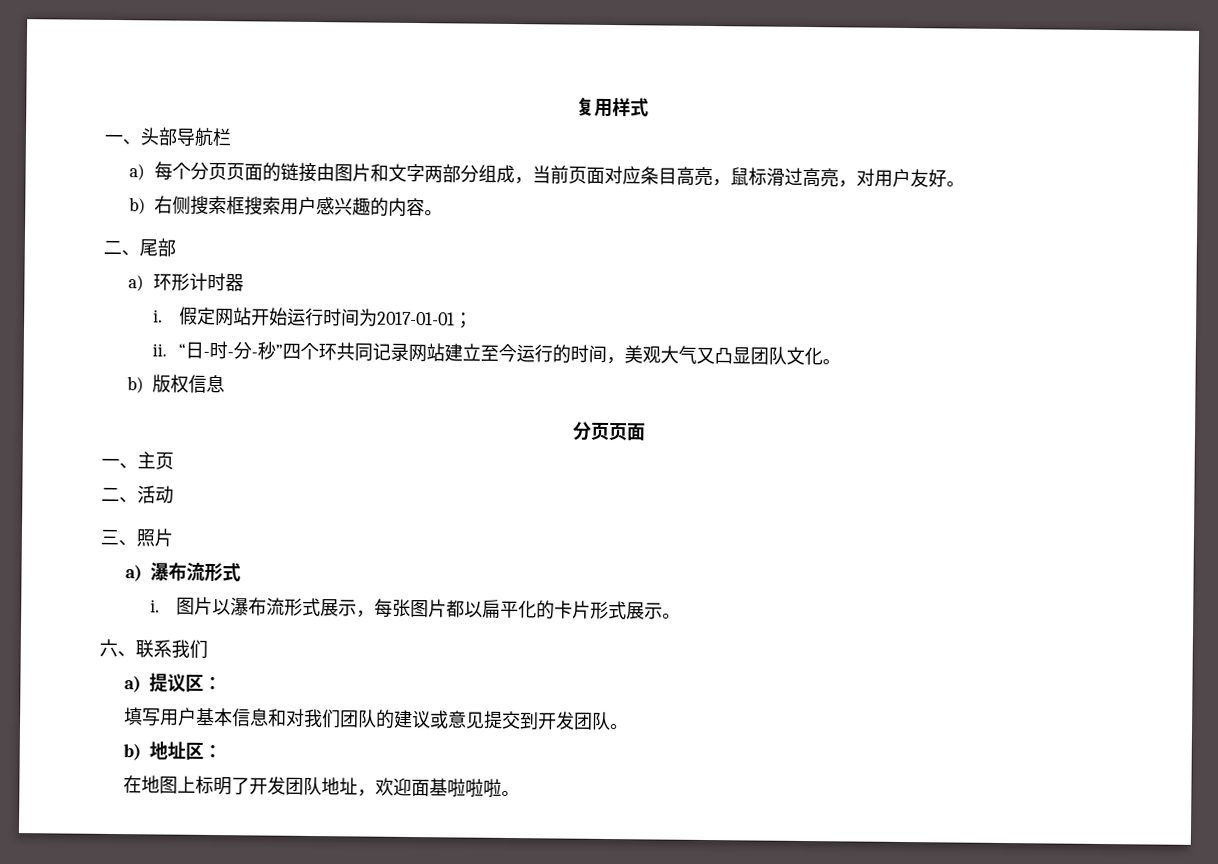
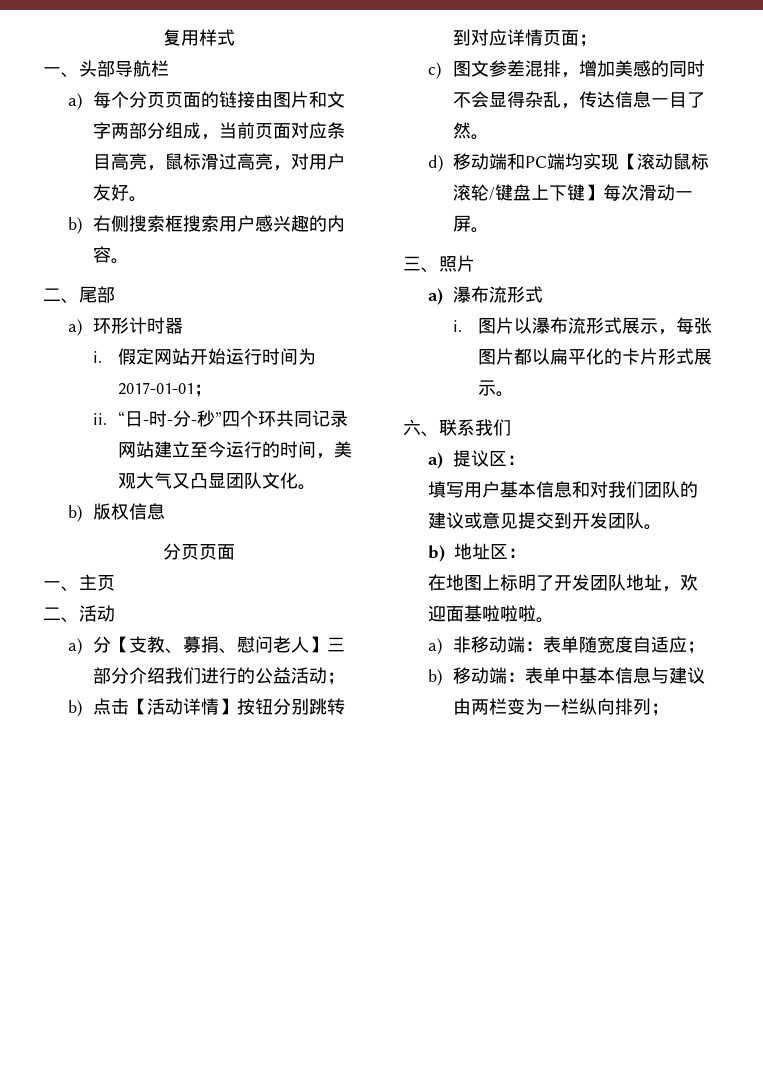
(174, 494) none -> [68,636,346,655] [93,667,346,685] [68,698,346,717] [453,29,598,47] [428,60,706,79] [453,91,706,109] [453,122,490,140] [428,153,710,172] [453,184,694,201] [453,215,490,233] // a)分【支教、募捐、慰问老人】三部分介绍我们进行的公益活动； // b)点击【活动详情】按钮分别跳转到对应详情页面； // c)图文参差混排，增加美感的同时不会显得杂乱，传达信息一目了然。 // d)移动端和PC端均实现【滚动鼠标滚轮/键盘上下键】每次滑动一屏。
(521, 793) none -> [428,636,706,655] [428,667,706,686] [453,698,670,716] // a)非移动端：表单随宽度自适应； // b)移动端：表单中基本信息与建议由两栏变为一栏纵向排列；

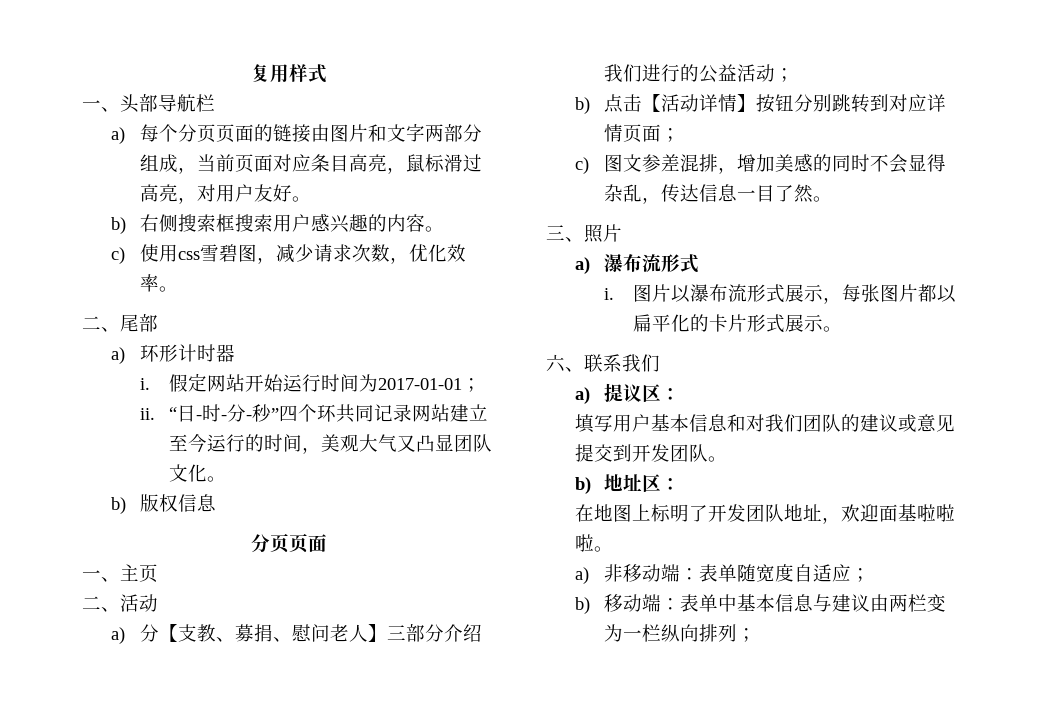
(130, 261) none -> [111,244,467,264] [140,274,179,292] // c)使用css雪碧图，减少请求次数，优化效率。
[428,153,710,172] [453,184,694,201] [453,215,490,233] // d)移动端和PC端均实现【滚动鼠标滚轮/键盘上下键】每次滑动一屏。 -> (833, 199) none

